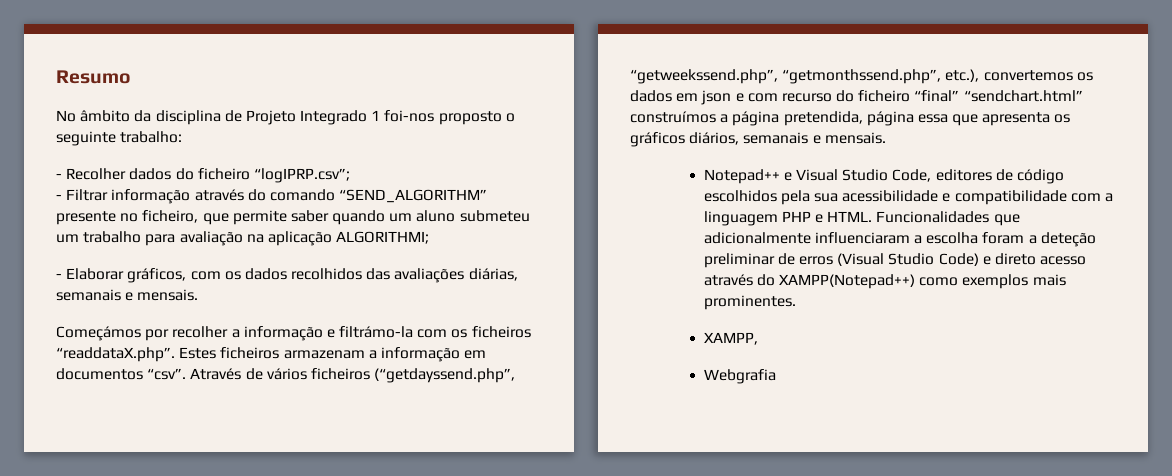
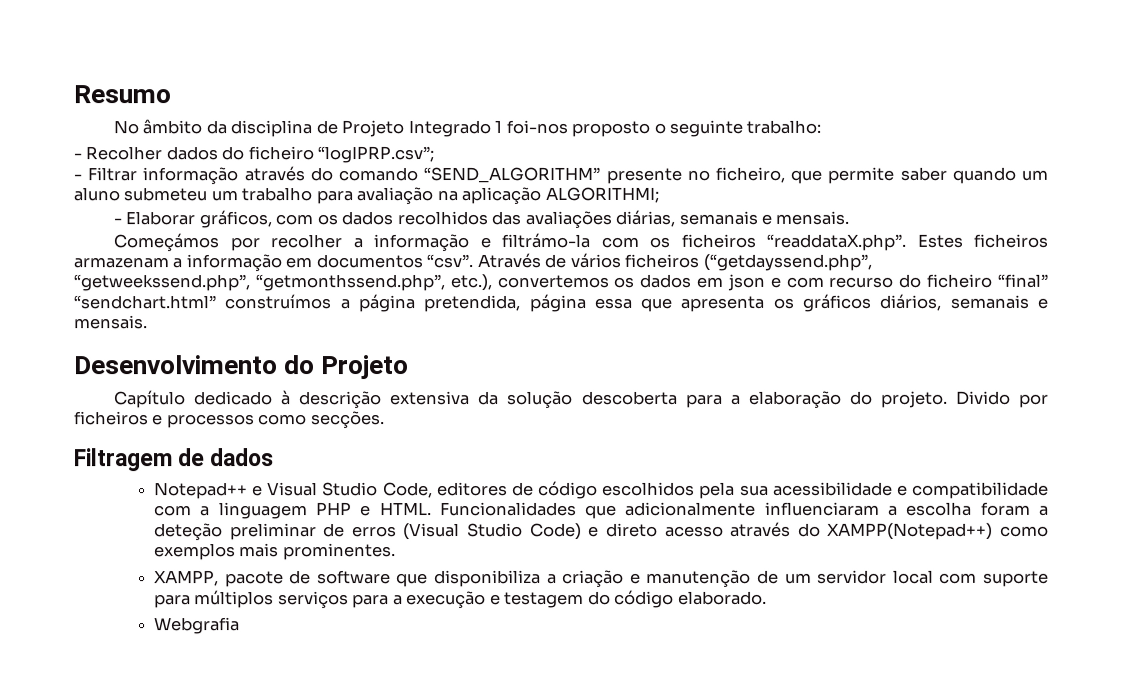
(886, 138) none -> [74,355,410,380] [114,390,1049,409] [74,411,385,429] [74,448,275,472] // Desenvolvimento do Projeto // Capítulo dedicado à descrição extensiva da solução descoberta para a elaboração do projeto. Divido por ficheiros e processos como secções. // Filtragem de dados
(758, 338) none -> [224,569,1049,588] [153,589,767,609] pacote de software que disponibiliza a criação e manutenção de um servidor local com suporte para múltiplos serviços para a execução e testagem do código elaborado.

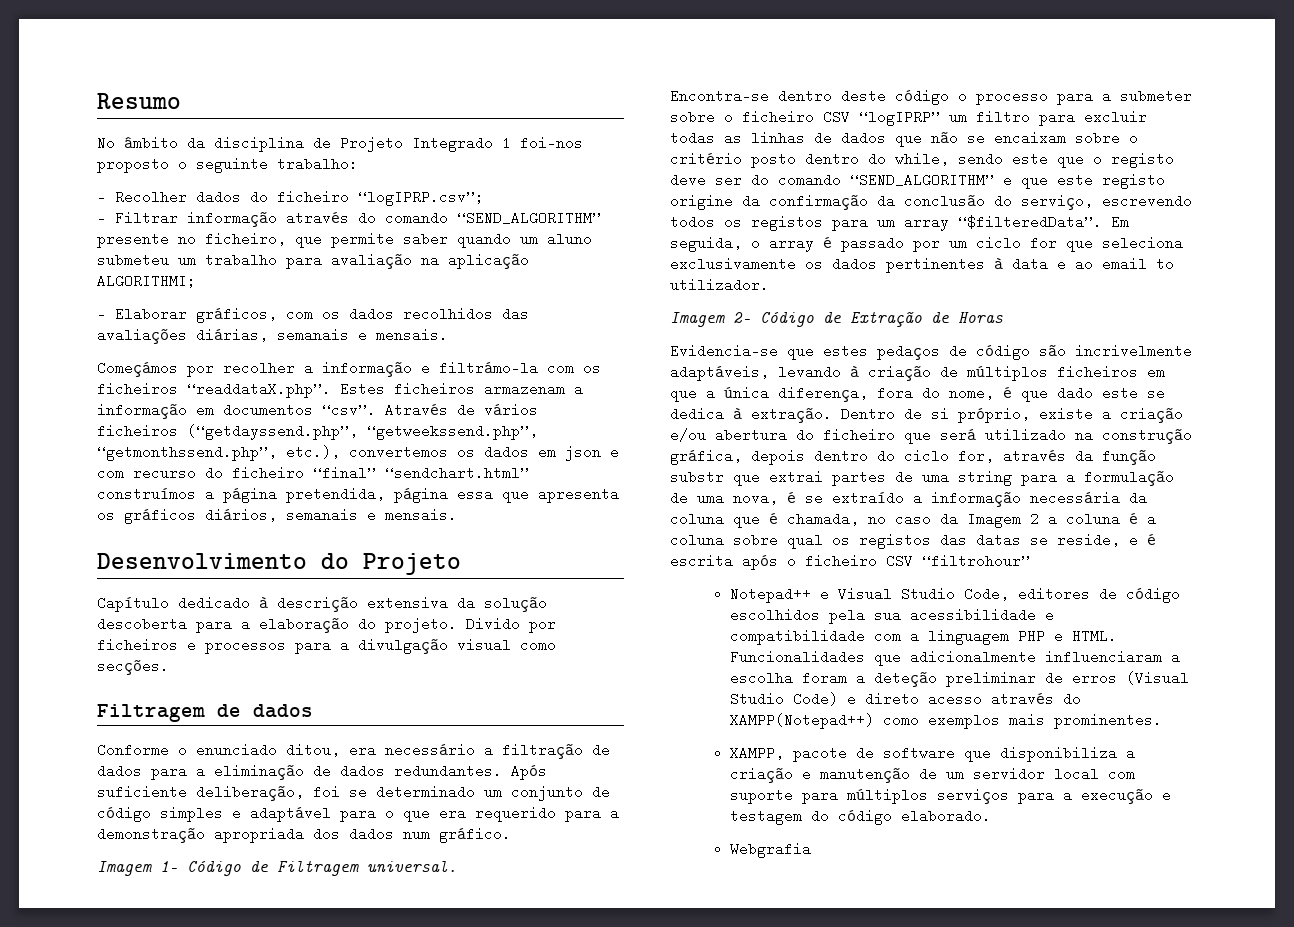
(255, 421) none -> [295,638,511,654] para a divulgação visual
(275, 457) none -> [97,743,610,759] [97,764,547,780] [97,785,610,801] [97,806,619,822] [97,827,511,843] [97,860,457,876] [670,89,1192,105] [670,110,1147,126] [670,131,1138,147] [670,152,1174,168] [670,173,1165,189] [670,194,1192,210] [670,215,1129,231] [670,236,1183,252] [670,257,1174,273] [670,278,769,292] [670,311,1003,327] [670,344,1192,360] [670,365,1165,381] [670,386,1165,402] [670,407,1183,423] [670,428,1192,444] [670,449,1156,465] [670,470,1174,486] [670,491,1147,507] [670,512,1156,528] [670,533,1156,549] [670,554,1030,570] // Conforme o enunciado ditou, era necessário a filtração de dados para a eliminação de dados redundantes. Após suficiente deliberação, foi se determinado um conjunto de código simples e adaptável para o que era requerido para a demonstração apropriada dos dados num gráfico. // Imagem 1- Código de Filtragem universal. // Encontra-se dentro deste código o processo para a submeter sobre o ficheiro CSV “logIPRP” um filtro para excluir todas as linhas de dados que não se encaixam sobre o critério posto dentro do while, sendo este que o registo deve ser do comando “SEND_ALGORITHM” e que este registo origine da confirmação da conclusão do serviço, escrevendo todos os registos para um array “$filteredData”. Em seguida, o array é passado por um ciclo for que seleciona exclusivamente os dados pertinentes à data e ao email to utilizador. // Imagem 2- Código de Extração de Horas // Evidencia-se que estes pedaços de código são incrivelmente adaptáveis, levando à criação de múltiplos ficheiros em que a única diferença, fora do nome, é que dado este se dedica à extração. Dentro de si próprio, existe a criação e/ou abertura do ficheiro que será utilizado na construção gráfica, depois dentro do ciclo for, através da função substr que extrai partes de uma string para a formulação de uma nova, é se extraído a informação necessária da coluna que é chamada, no caso da Imagem 2 a coluna é a coluna sobre qual os registos das datas se reside, e é escrita após o ficheiro CSV “filtrohour”

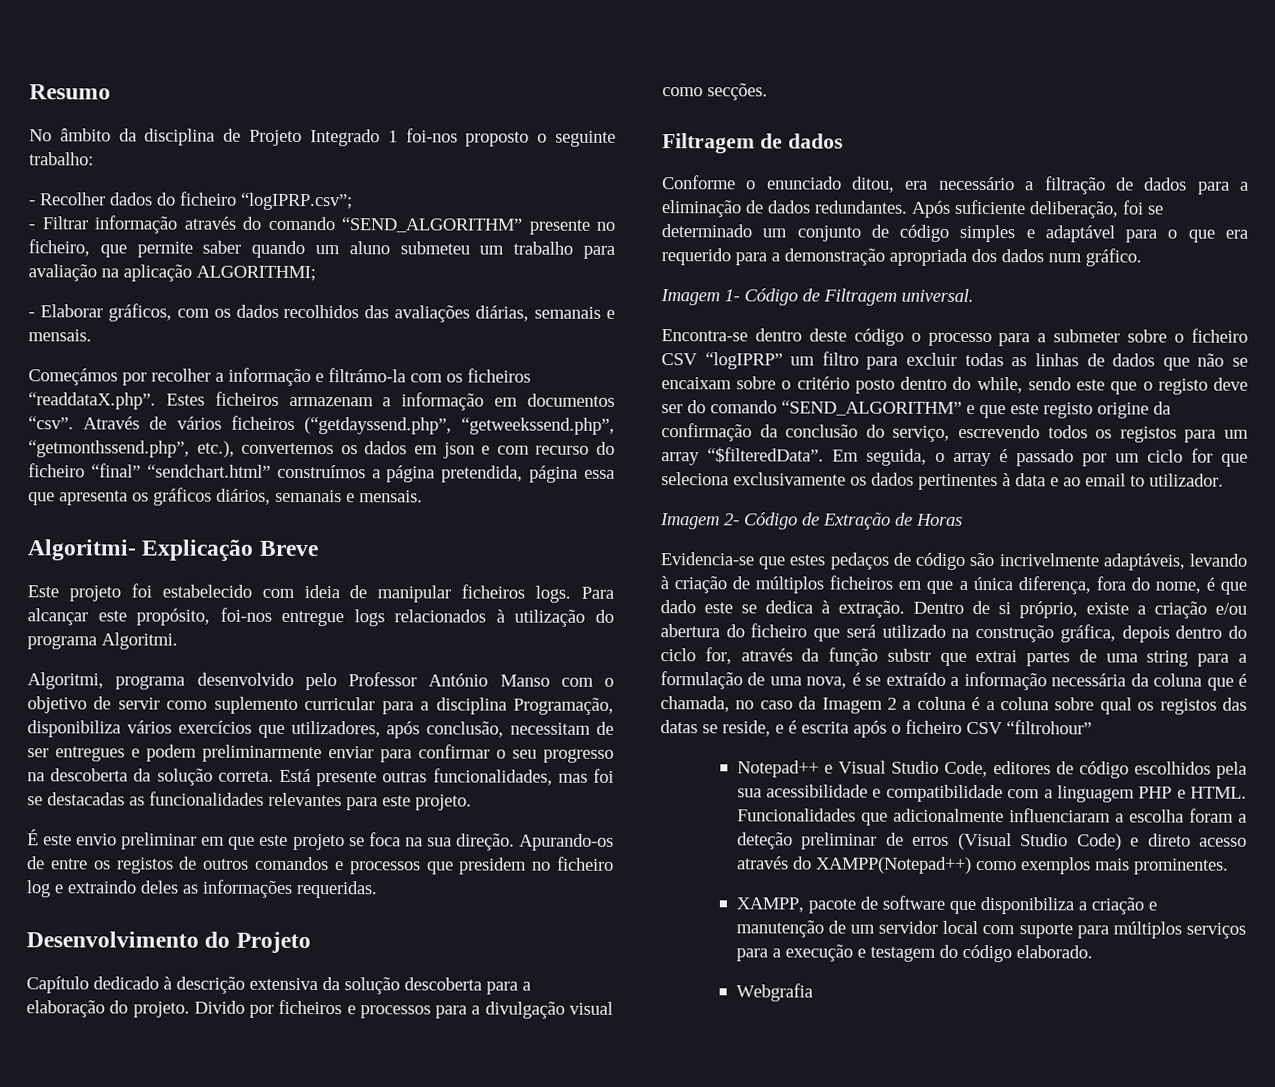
(457, 515) none -> [27,539,319,562] [27,583,614,603] [27,607,614,627] [27,632,178,650] [27,672,614,691] [27,696,615,715] [27,720,614,739] [27,744,614,763] [27,768,614,787] [27,791,472,811] [27,829,615,851] [27,856,614,875] [26,879,377,899] // Algoritmi- Explicação Breve // Este projeto foi estabelecido com ideia de manipular ficheiros logs. Para alcançar este propósito, foi-nos entregue logs relacionados à utilização do programa Algoritmi. // Algoritmi, programa desenvolvido pelo Professor António Manso com o objetivo de servir como suplemento curricular para a disciplina Programação, disponibiliza vários exercícios que utilizadores, após conclusão, necessitam de ser entregues e podem preliminarmente enviar para confirmar o seu progresso na descoberta da solução correta. Está presente outras funcionalidades, mas foi se destacadas as funcionalidades relevantes para este projeto. // É este envio preliminar em que este projeto se foca na sua direção. Apurando-os de entre os registos de outros comandos e processos que presidem no ficheiro log e extraindo deles as informações requeridas.

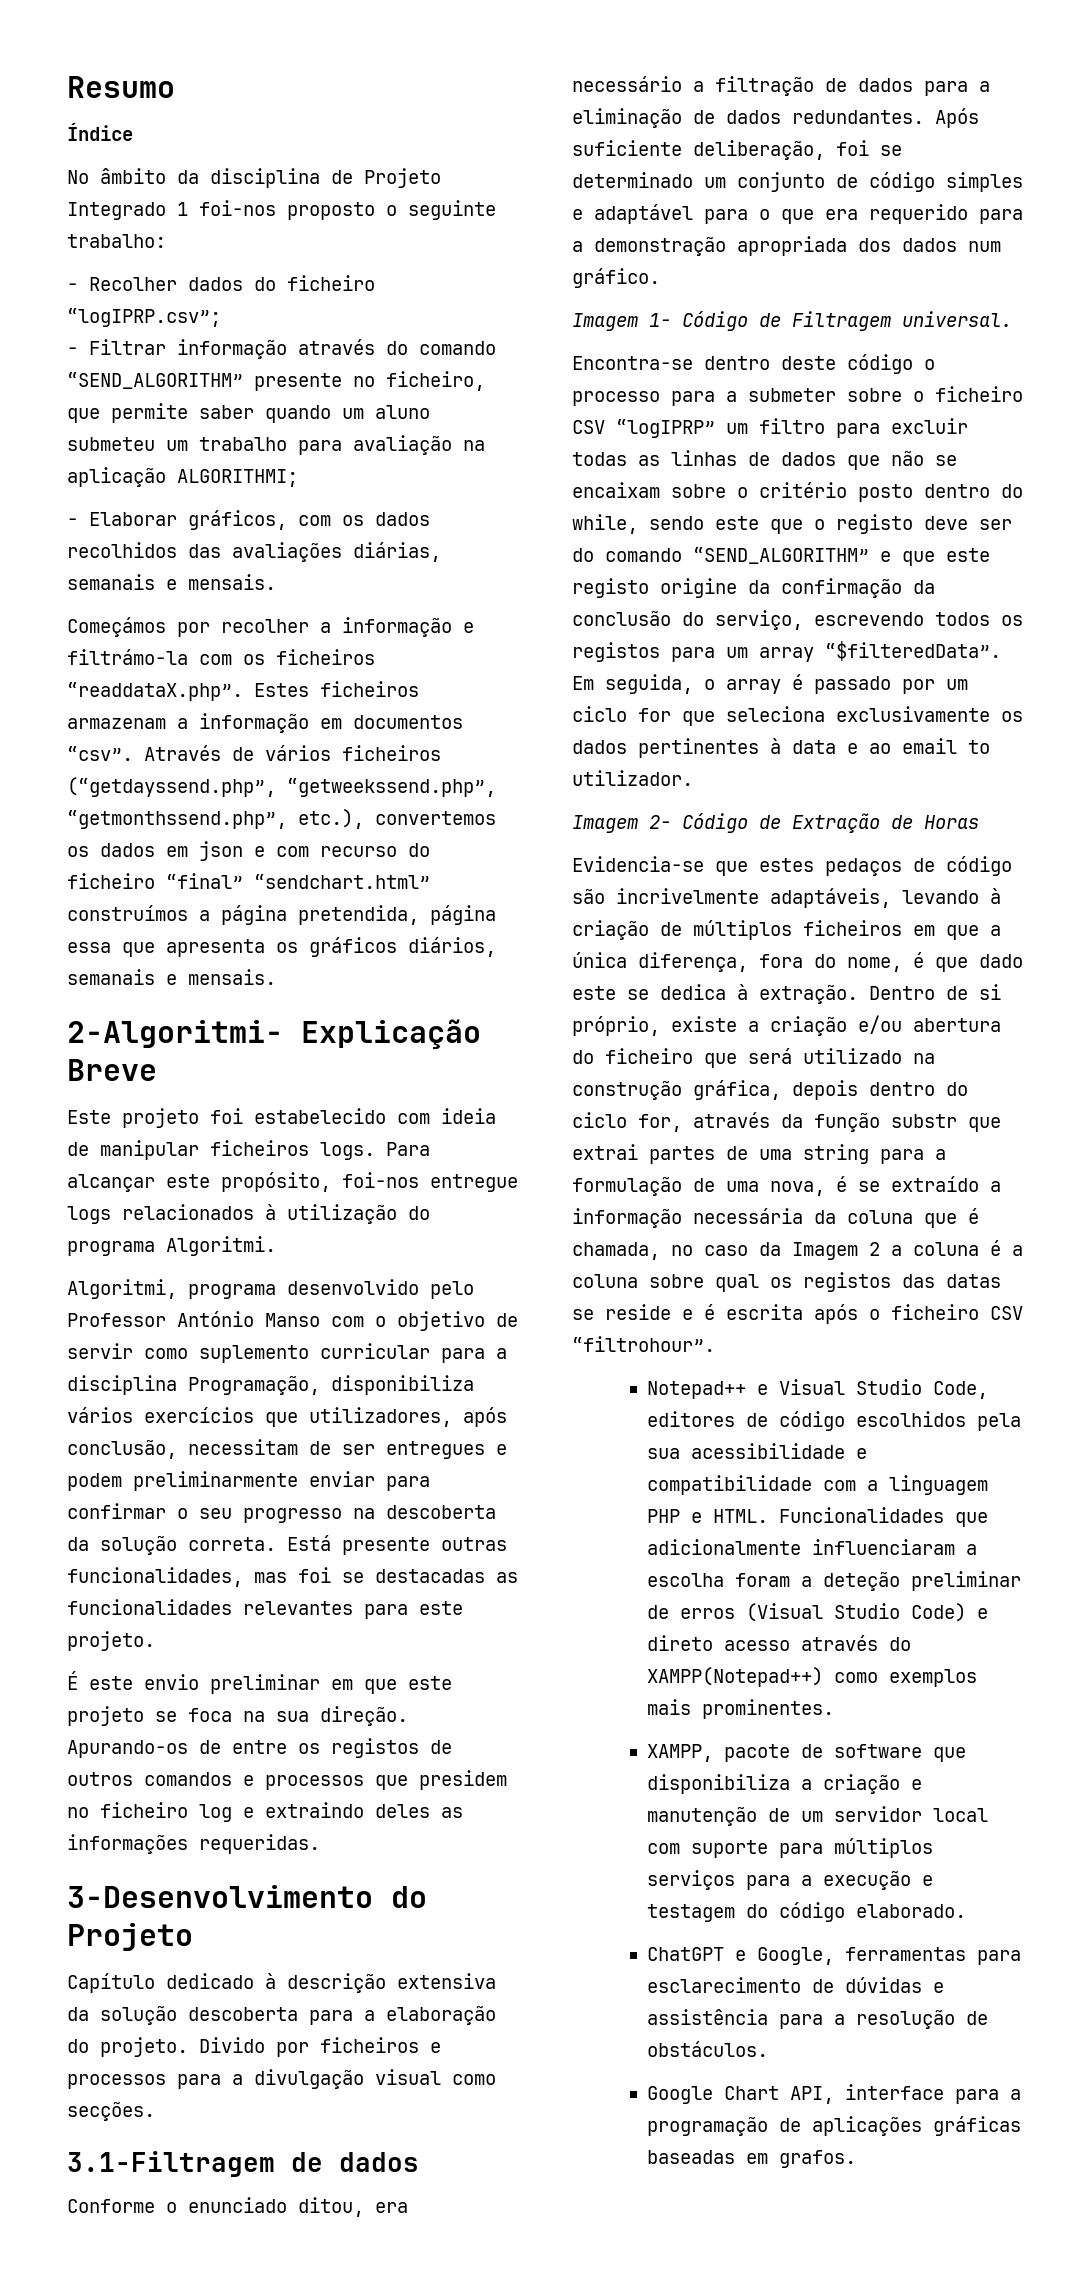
(111, 92) none -> [67,122,133,141] // Índice
[27,539,137,561] Algoritmi- -> [67,1020,283,1048] 2-Algoritmi-
[26,931,199,948] Desenvolvimento -> [67,1885,373,1908] 3-Desenvolvimento
[662,133,755,154] Filtragem -> [67,2151,275,2177] 3.1-Filtragem
[722,720,771,737] reside, -> [605,1304,671,1320] reside
[1006,720,1092,735] “filtrohour” -> [572,1336,715,1352] “filtrohour”.
[735,983,813,1002] Webgrafia -> [646,1947,1021,1965] [646,1977,944,1993] [646,2009,988,2029] [646,2041,768,2057] [646,2084,1021,2104] [646,2116,1021,2136] [646,2150,856,2168] ChatGPT e Google, ferramentas para esclarecimento de dúvidas e assistência para a resolução de obstáculos. // Google Chart API, interface para a programação de aplicações gráficas baseadas em grafos.

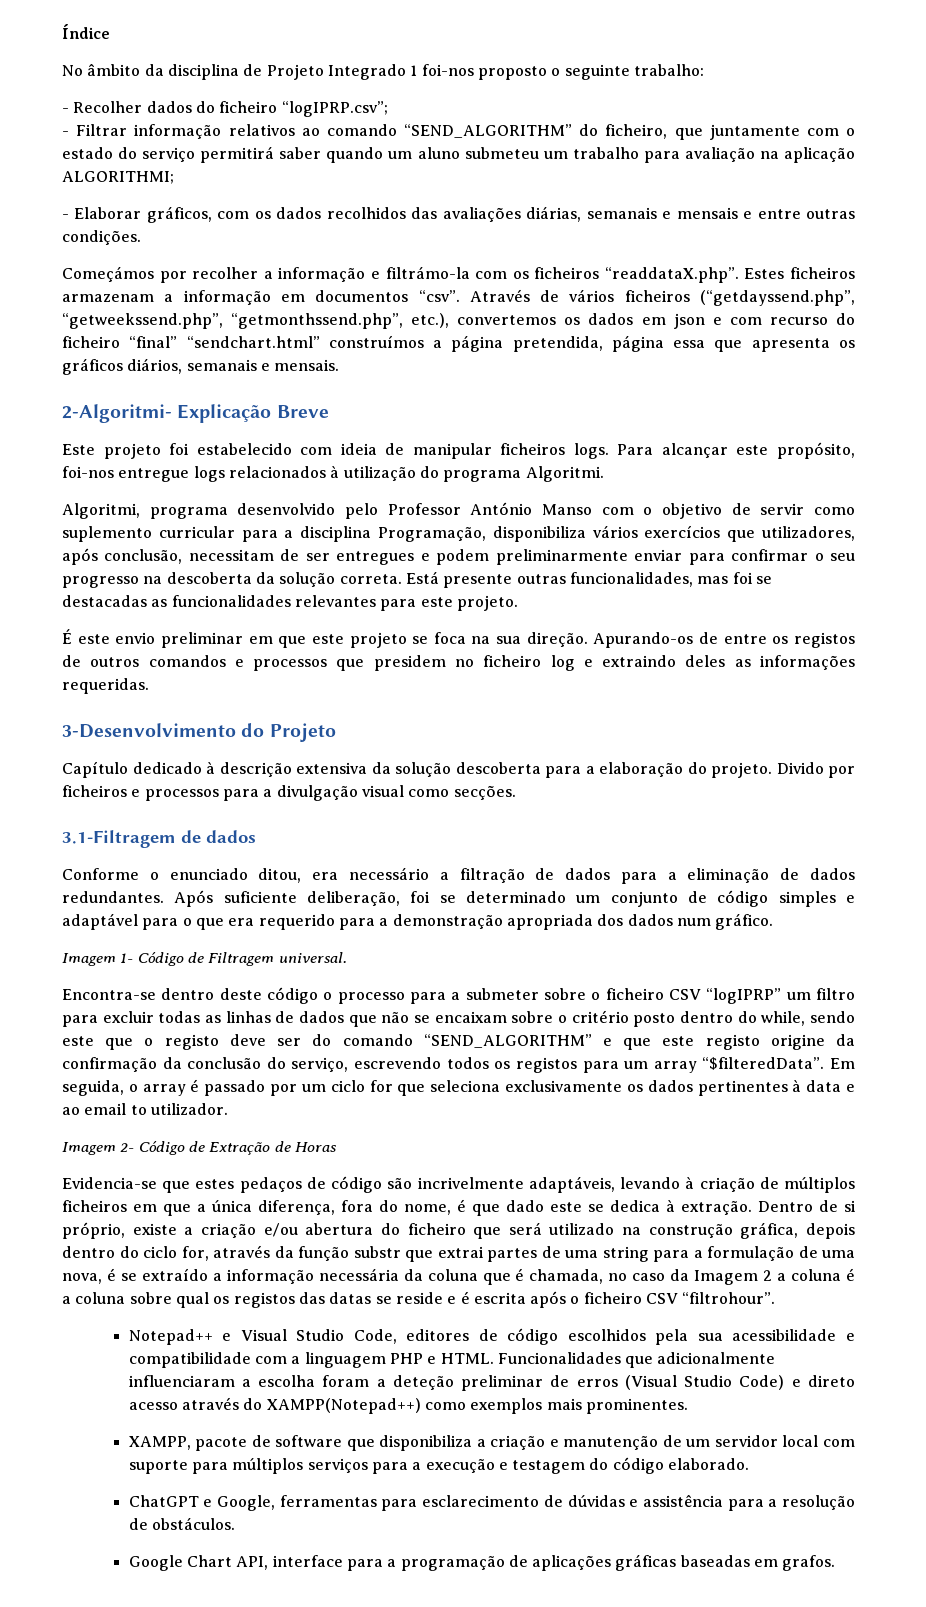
[67,76,175,98] Resumo // -> (62, 31) none
[298,339,496,355] [67,371,485,391] [67,403,188,423] através do comando “SEND_ALGORITHM” presente no ficheiro, que permite -> [228,124,855,140] [62,146,275,163] relativos ao comando “SEND_ALGORITHM” do ficheiro, que juntamente com o estado do serviço permitirá
[188,574,276,590] mensais. -> [676,207,856,219] [62,230,141,245] mensais e entre outras condições.

